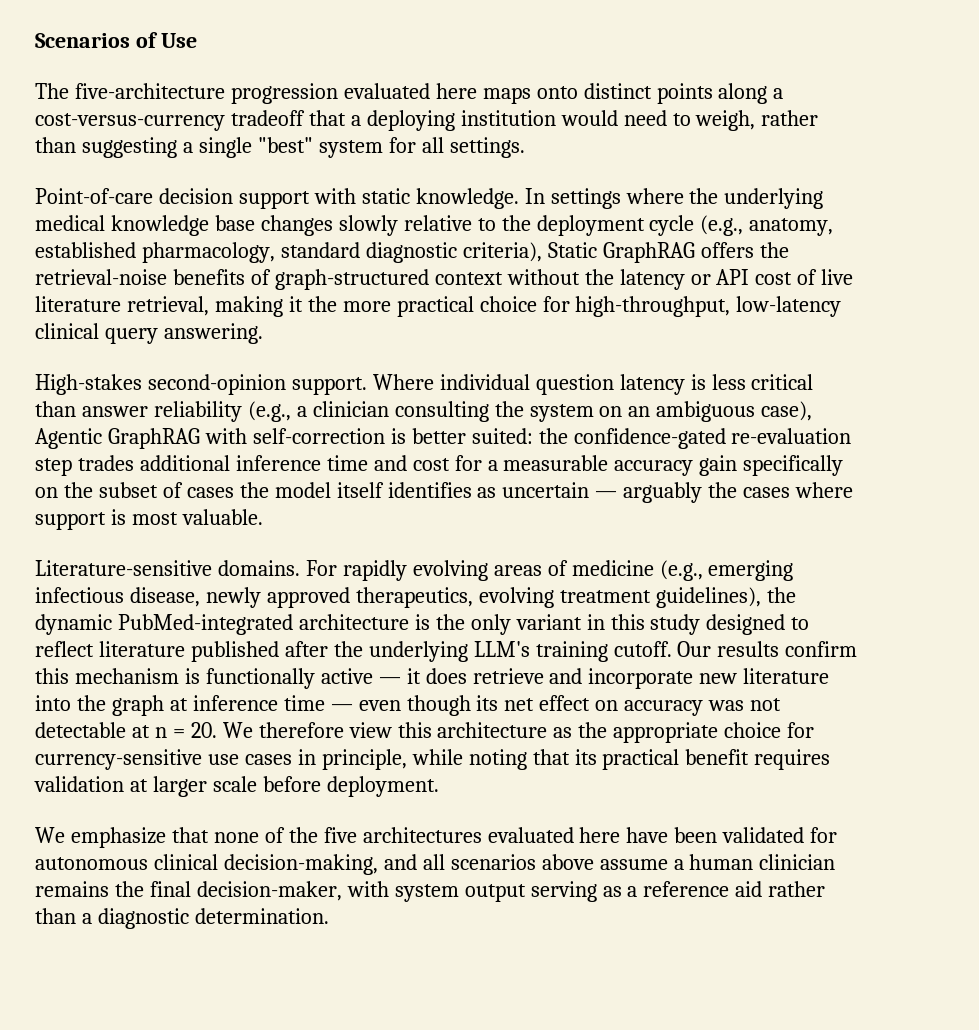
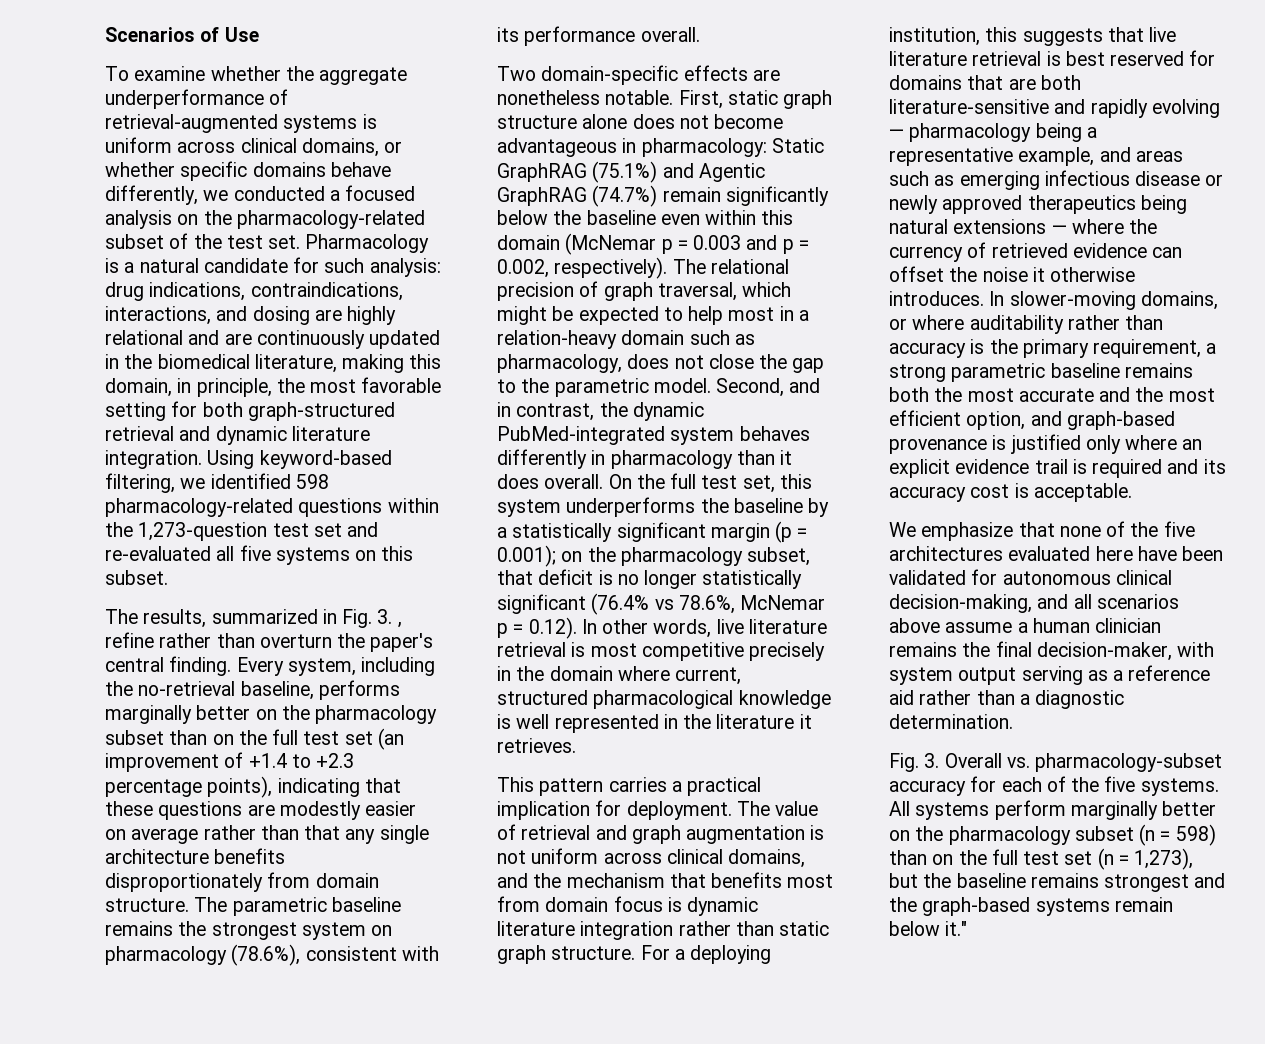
[35,83,784,104] [35,110,819,131] [35,137,525,158] [35,188,824,209] [35,215,834,236] [35,242,789,263] [35,269,854,290] [35,296,842,317] [35,323,263,344] [35,374,814,395] [35,401,813,422] [35,428,852,449] [35,455,844,476] [35,482,854,503] [35,509,263,530] [35,560,794,581] [35,587,796,608] [35,614,810,635] [35,641,858,662] [35,668,830,689] [35,695,782,716] [35,722,815,743] [35,749,831,770] [34,776,439,797] The five-architecture progression evaluated here maps onto distinct points along a cost-versus-currency tradeoff that a deploying institution would need to weigh, rather than suggesting a single "best" system for all settings. // Point-of-care decision support with static knowledge. In settings where the underlying medical knowledge base changes slowly relative to the deployment cycle (e.g., anatomy, established pharmacology, standard diagnostic criteria), Static GraphRAG offers the retrieval-noise benefits of graph-structured context without the latency or API cost of live literature retrieval, making it the more practical choice for high-throughput, low-latency clinical query answering. // High-stakes second-opinion support. Where individual question latency is less critical than answer reliability (e.g., a clinician consulting the system on an ambiguous case), Agentic GraphRAG with self-correction is better suited: the confidence-gated re-evaluation step trades additional inference time and cost for a measurable accuracy gain specifically on the subset of cases the model itself identifies as uncertain — arguably the cases where support is most valuable. // Literature-sensitive domains. For rapidly evolving areas of medicine (e.g., emerging infectious disease, newly approved therapeutics, evolving treatment guidelines), the dynamic PubMed-integrated architecture is the only variant in this study designed to reflect literature published after the underlying LLM's training cutoff. Our results confirm this mechanism is functionally active — it does retrieve and incorporate new literature into the graph at inference time — even though its net effect on accuracy was not detectable at n = 20. We therefore view this architecture as the appropriate choice for currency-sensitive use cases in principle, while noting that its practical benefit requires validation at larger scale before deployment. -> [105,66,408,85] [105,89,289,109] [105,114,377,133] [105,137,403,157] [105,161,391,181] [105,185,416,205] [105,210,425,229] [105,233,430,253] [105,257,441,277] [105,282,403,301] [105,306,397,325] [105,330,441,349] [105,354,442,373] [105,377,442,397] [105,401,395,421] [105,426,370,445] [105,450,392,469] [105,473,329,493] [105,498,439,517] [105,522,379,541] [105,545,414,565] [105,570,168,585] [105,609,402,628] [105,632,434,652] [105,656,436,676] [105,680,400,700] [105,705,438,724] [105,728,404,750] [105,752,355,772] [105,776,401,798] [105,801,417,820] [105,825,429,844] [105,848,286,864] [105,872,379,892] [105,897,401,916] [105,921,393,940] [105,944,439,966] [497,26,700,46] [497,65,780,85] [497,90,833,109] [497,114,784,129] [497,138,824,157] [497,161,765,183] [497,185,829,207] [497,210,794,225] [497,233,809,255] [497,257,789,279] [497,281,792,301] [497,306,809,325] [497,330,755,349] [497,354,825,373] [497,378,821,397] [497,402,704,421] [497,426,810,445] [497,449,793,469] [497,473,812,493] [497,497,830,517] [497,521,808,543] [497,545,811,567] [497,569,803,589] [497,593,826,615] [497,617,827,639] [497,642,826,661] [497,666,742,685] [497,690,831,709] [497,714,812,733] [497,738,576,753] [497,777,762,796] [497,800,819,820] [497,824,825,844] [497,848,806,868] [497,872,834,888] [497,896,759,916] [497,921,830,940] [497,945,772,964] [889,27,1177,46] [889,50,1216,66] [889,75,1081,90] [889,99,1220,118] [889,123,1097,142] [889,147,1183,166] [889,170,1224,190] [889,195,1187,214] [889,219,1158,234] [889,242,1183,262] [889,266,1136,282] [889,291,1218,310] [889,315,1164,334] [889,339,1217,358] [889,363,1193,382] [889,387,1215,402] [889,410,1175,430] [889,434,1203,454] [889,459,1226,478] [889,483,1132,502] To examine whether the aggregate underperformance of retrieval-augmented systems is uniform across clinical domains, or whether specific domains behave differently, we conducted a focused analysis on the pharmacology-related subset of the test set. Pharmacology is a natural candidate for such analysis: drug indications, contraindications, interactions, and dosing are highly relational and are continuously updated in the biomedical literature, making this domain, in principle, the most favorable setting for both graph-structured retrieval and dynamic literature integration. Using keyword-based filtering, we identified 598 pharmacology-related questions within the 1,273-question test set and re-evaluated all five systems on this subset. // The results, summarized in Fig. 3. , refine rather than overturn the paper's central finding. Every system, including the no-retrieval baseline, performs marginally better on the pharmacology subset than on the full test set (an improvement of +1.4 to +2.3 percentage points), indicating that these questions are modestly easier on average rather than that any single architecture benefits disproportionately from domain structure. The parametric baseline remains the strongest system on pharmacology (78.6%), consistent with its performance overall. // Two domain-specific effects are nonetheless notable. First, static graph structure alone does not become advantageous in pharmacology: Static GraphRAG (75.1%) and Agentic GraphRAG (74.7%) remain significantly below the baseline even within this domain (McNemar p = 0.003 and p = 0.002, respectively). The relational precision of graph traversal, which might be expected to help most in a relation-heavy domain such as pharmacology, does not close the gap to the parametric model. Second, and in contrast, the dynamic PubMed-integrated system behaves differently in pharmacology than it does overall. On the full test set, this system underperforms the baseline by a statistically significant margin (p = 0.001); on the pharmacology subset, that deficit is no longer statistically significant (76.4% vs 78.6%, McNemar p = 0.12). In other words, live literature retrieval is most competitive precisely in the domain where current, structured pharmacological knowledge is well represented in the literature it retrieves. // This pattern carries a practical implication for deployment. The value of retrieval and graph augmentation is not uniform across clinical domains, and the mechanism that benefits most from domain focus is dynamic literature integration rather than static graph structure. For a deploying institution, this suggests that live literature retrieval is best reserved for domains that are both literature-sensitive and rapidly evolving — pharmacology being a representative example, and areas such as emerging infectious disease or newly approved therapeutics being natural extensions — where the currency of retrieved evidence can offset the noise it otherwise introduces. In slower-moving domains, or where auditability rather than accuracy is the primary requirement, a strong parametric baseline remains both the most accurate and the most efficient option, and graph-based provenance is justified only where an explicit evidence trail is required and its accuracy cost is acceptable.
(329, 916) none -> [889,753,1223,772] [889,776,1219,796] [889,800,1217,820] [889,824,1216,846] [889,848,1194,870] [889,873,1226,892] [889,897,1173,916] [889,921,968,936] // Fig. 3. Overall vs. pharmacology-subset accuracy for each of the five systems. All systems perform marginally better on the pharmacology subset (n = 598) than on the full test set (n = 1,273), but the baseline remains strongest and the graph-based systems remain below it."

